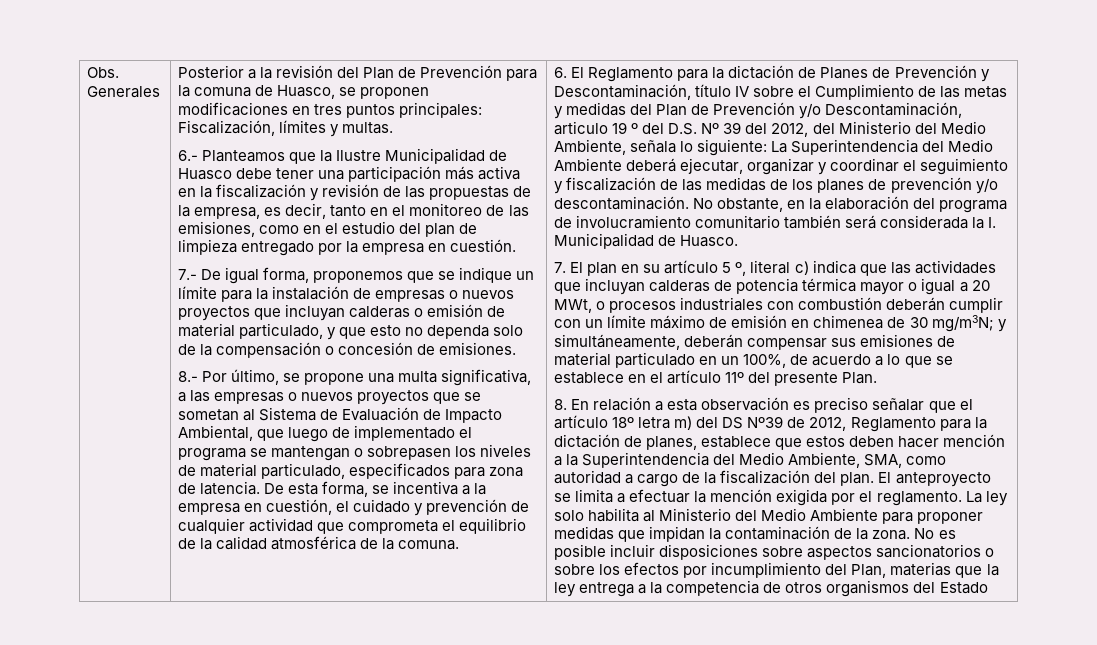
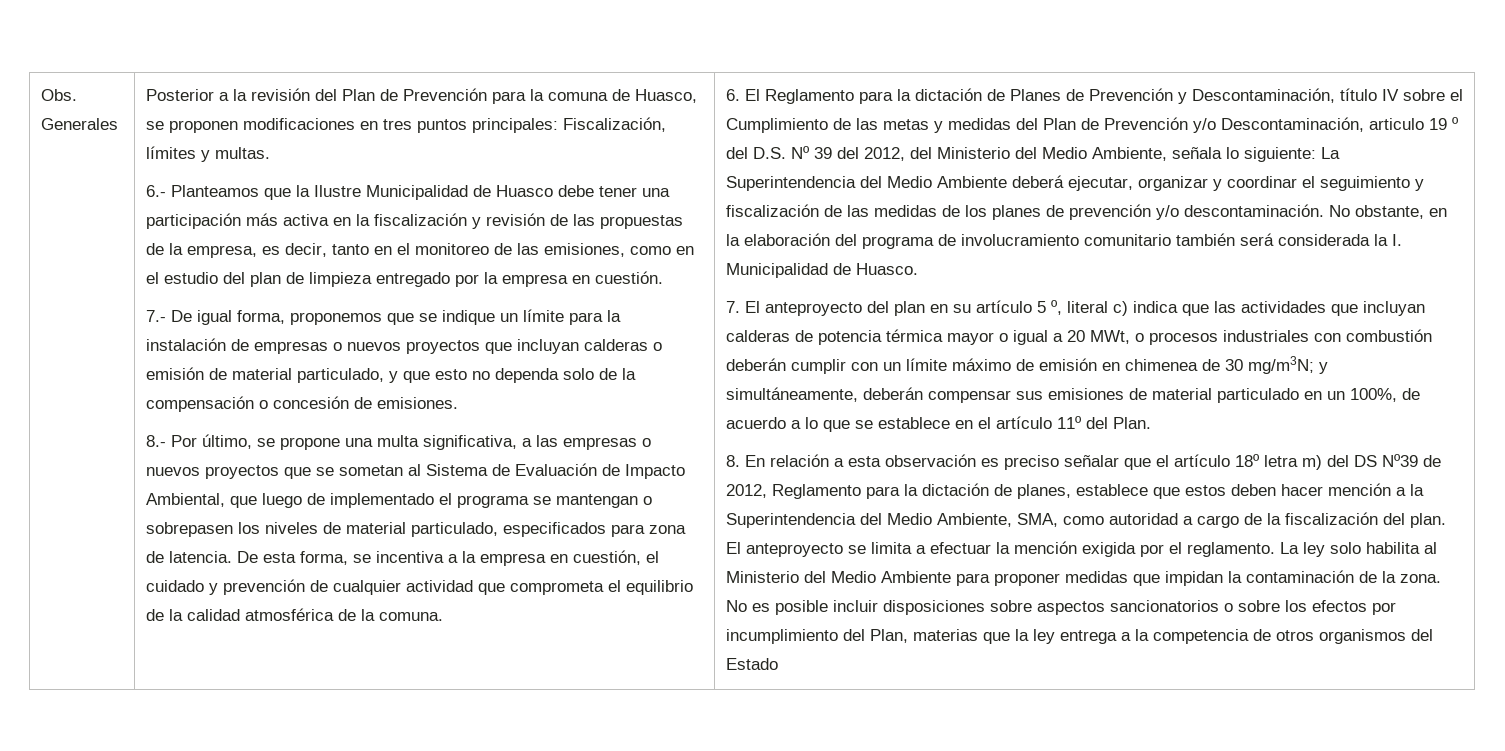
(584, 267) none -> [764,301,889,316] anteproyecto del
[774,372,839,386] presente -> (1108, 423) none

